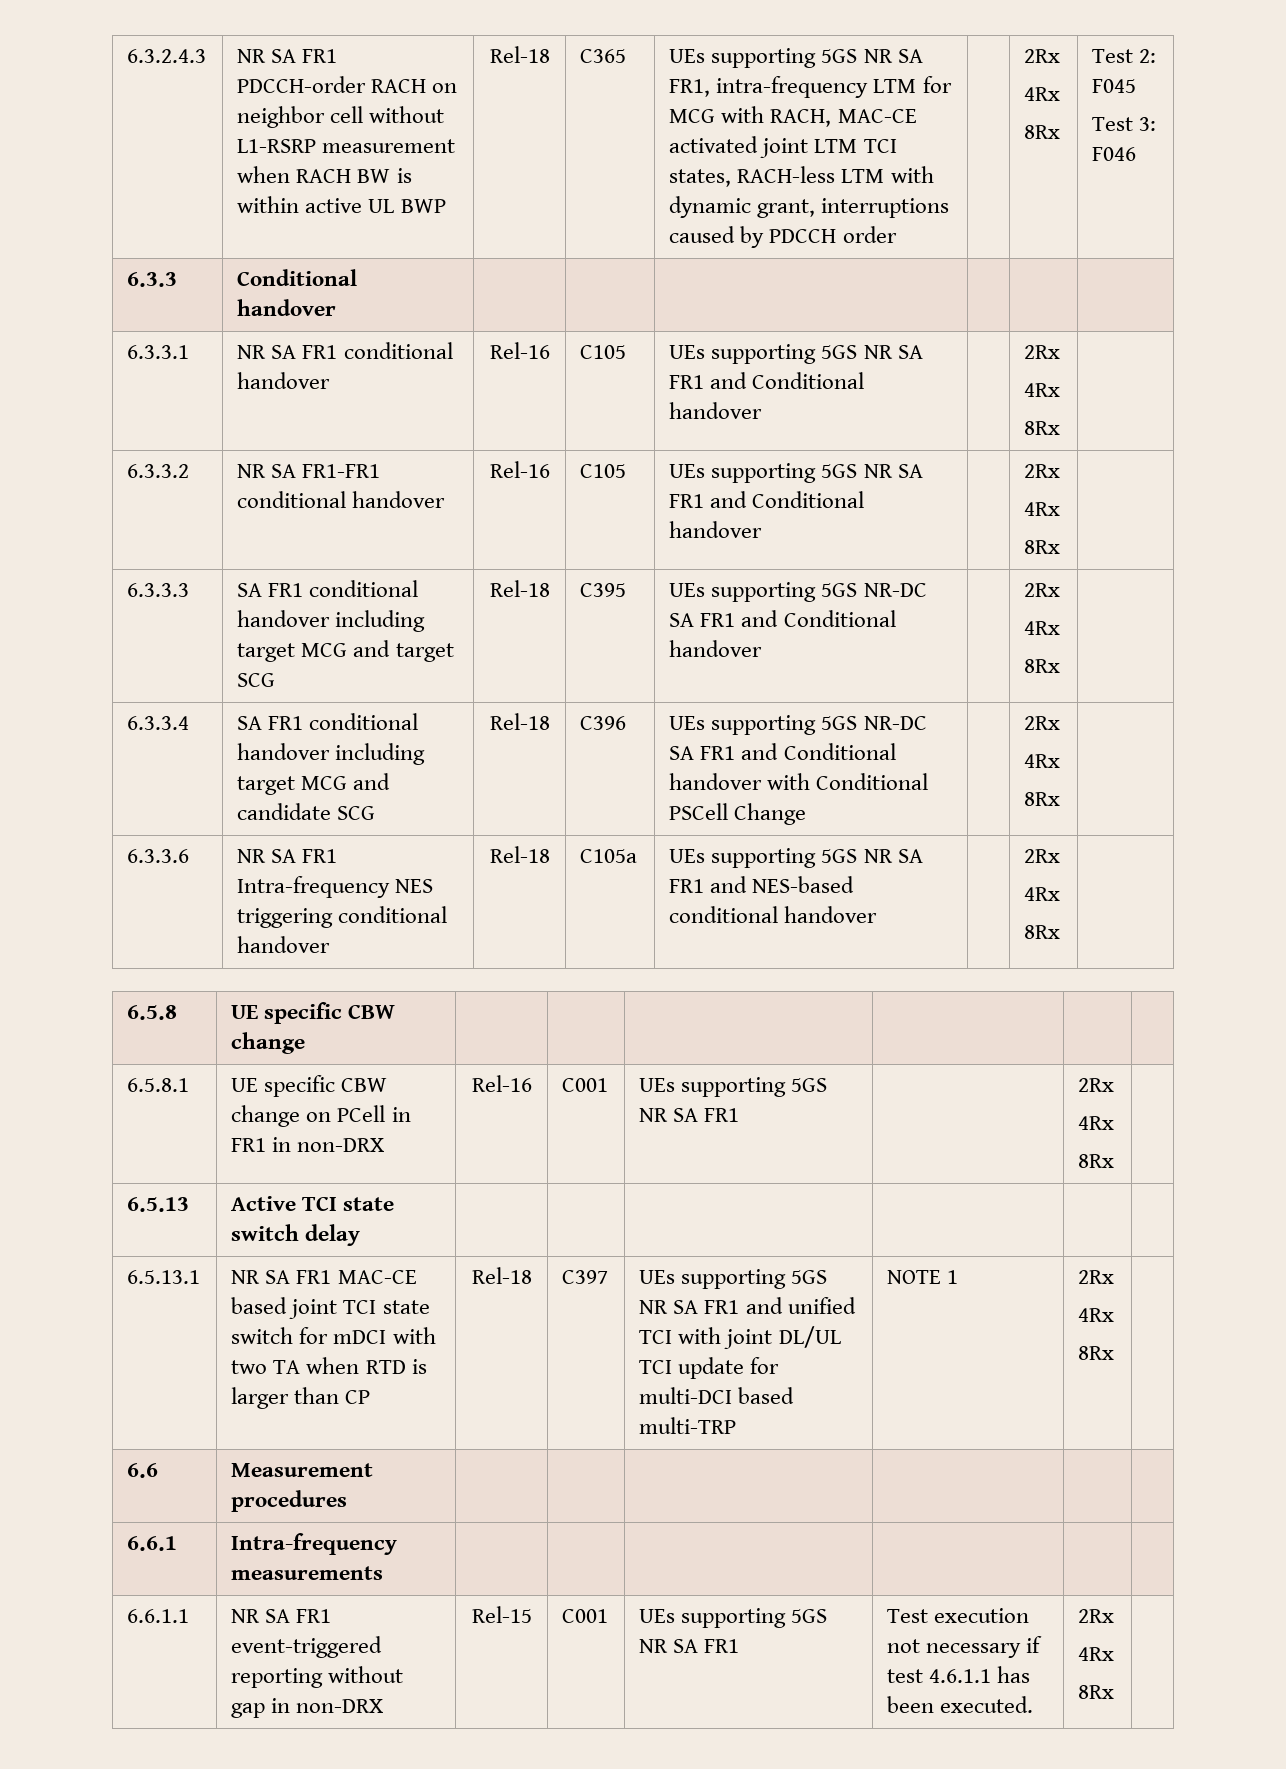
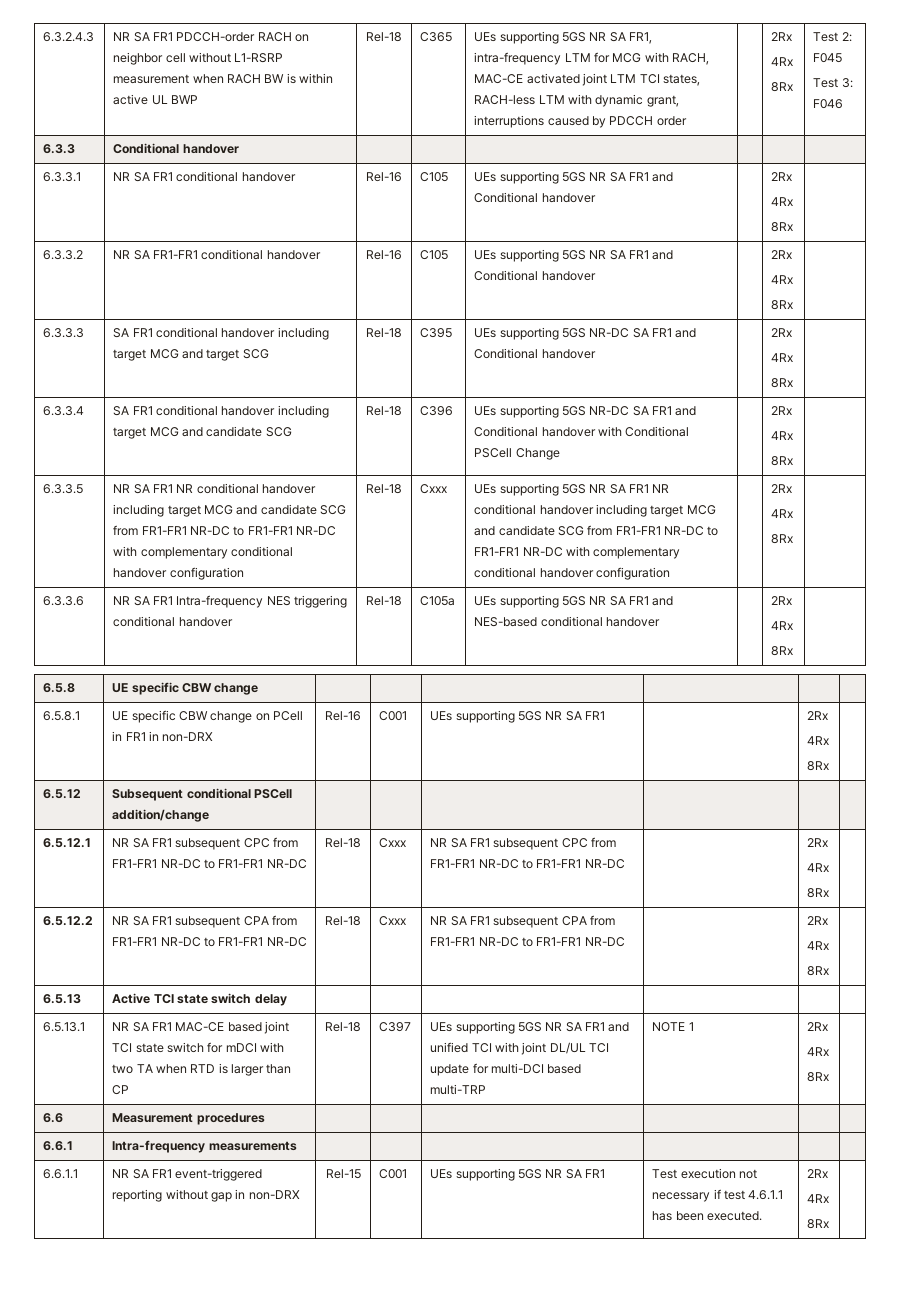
(1061, 799) none -> [43,484,84,494] [113,483,317,494] [113,504,347,517] [113,525,337,536] [113,546,293,559] [113,567,244,580] [366,484,402,494] [420,484,448,494] [474,483,670,496] [474,504,716,517] [474,525,719,536] [474,546,681,559] [474,567,670,580] [771,484,793,493] [771,509,794,518] [771,534,794,544] // 6.3.3.5 | NR SA FR1 NR conditional handover including target MCG and candidate SCG from FR1-FR1 NR-DC to FR1-FR1 NR-DC with complementary conditional handover configuration | Rel-18 | Cxxx | UEs supporting 5GS NR SA FR1 NR conditional handover including target MCG and candidate SCG from FR1-FR1 NR-DC to FR1-FR1 NR-DC with complementary conditional handover configuration | | 2Rx // 4Rx // 8Rx |
(1115, 1161) none -> [43,789,82,799] [112,788,292,801] [112,809,210,822] [43,838,92,848] [112,837,299,850] [112,859,307,869] [325,838,361,848] [379,838,407,848] [430,837,617,850] [430,859,625,869] [807,838,829,847] [807,863,830,872] [807,888,830,898] [43,916,94,926] [112,915,298,928] [112,937,307,947] [325,916,361,926] [379,916,407,926] [430,915,616,928] [430,937,625,947] [807,916,829,925] [807,941,830,950] [807,966,830,976] // 6.5.12 | Subsequent conditional PSCell addition/change | | | | | | // 6.5.12.1 | NR SA FR1 subsequent CPC from FR1-FR1 NR-DC to FR1-FR1 NR-DC | Rel-18 | Cxxx | NR SA FR1 subsequent CPC from FR1-FR1 NR-DC to FR1-FR1 NR-DC | | 2Rx // 4Rx // 8Rx | // 6.5.12.2 | NR SA FR1 subsequent CPA from FR1-FR1 NR-DC to FR1-FR1 NR-DC | Rel-18 | Cxxx | NR SA FR1 subsequent CPA from FR1-FR1 NR-DC to FR1-FR1 NR-DC | | 2Rx // 4Rx // 8Rx |

